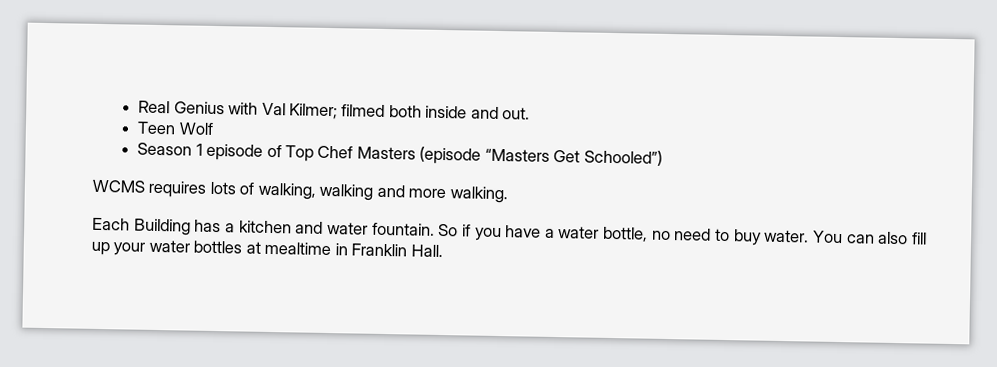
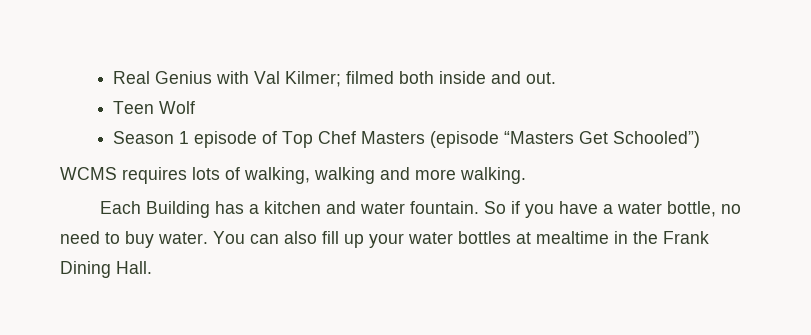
[351,243,408,257] Franklin -> [633,231,709,244] [60,261,111,278] the Frank Dining

